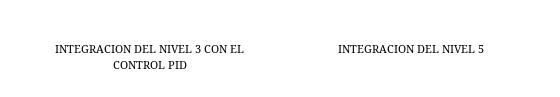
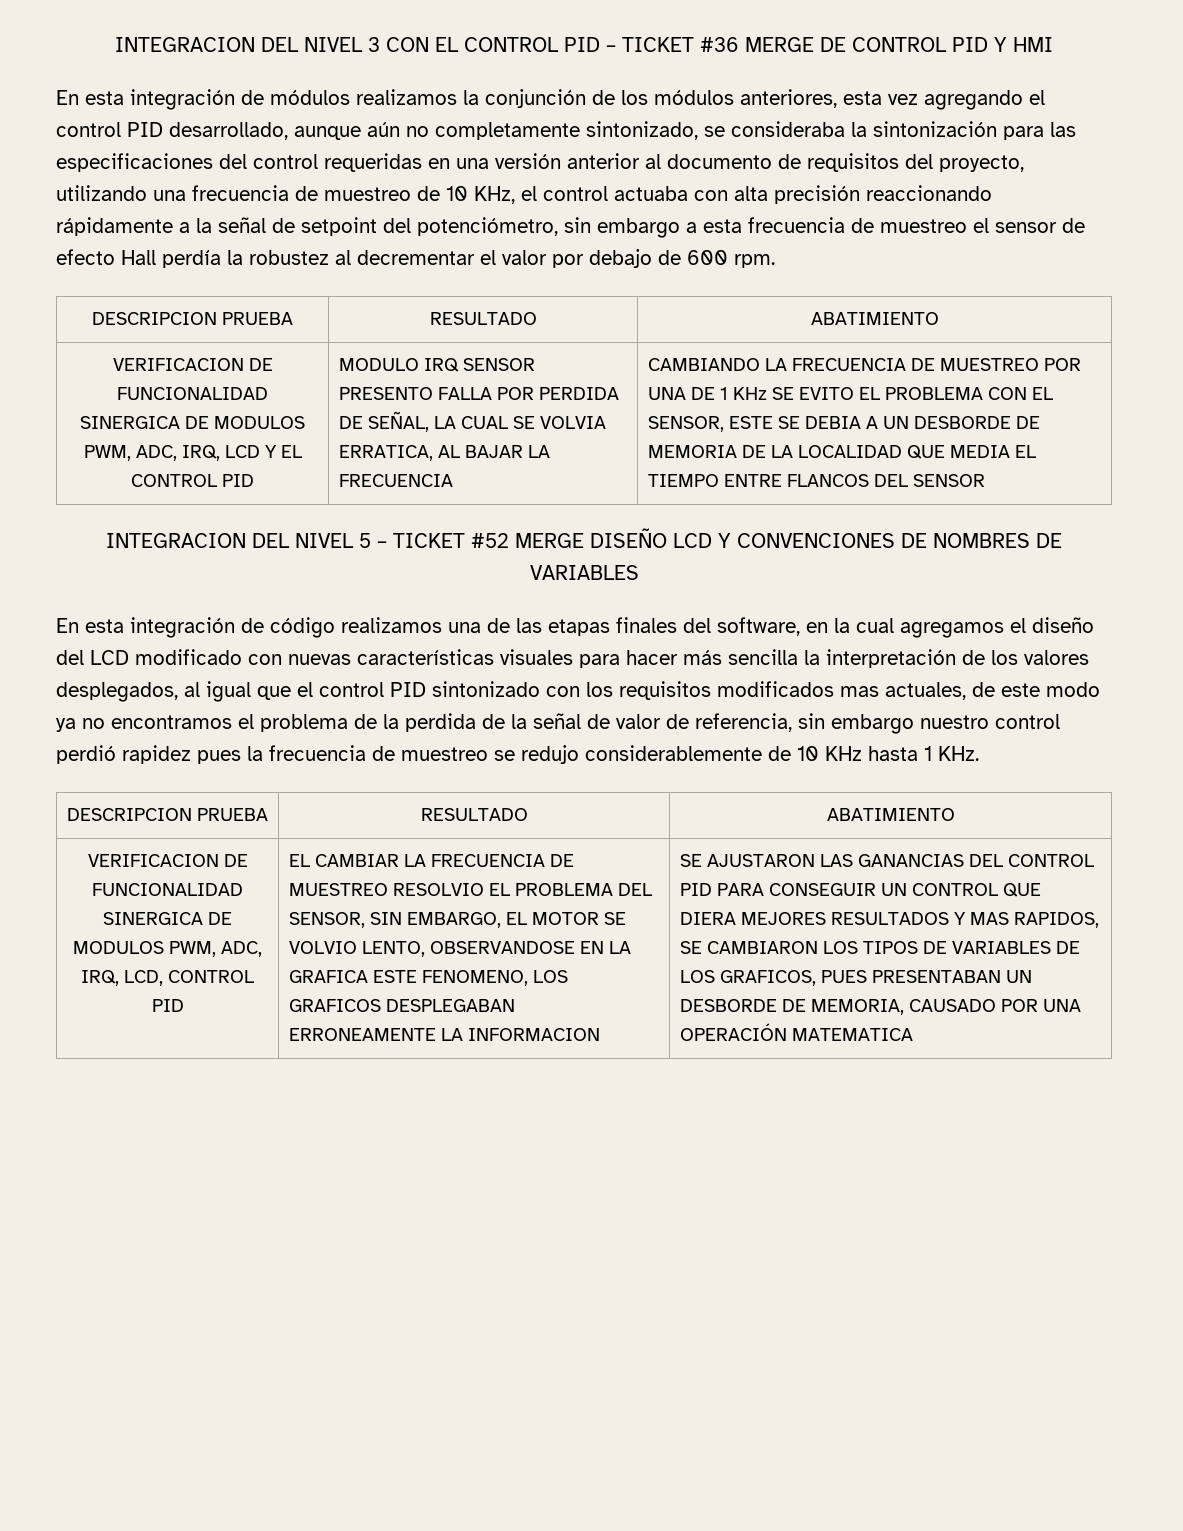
[337,45,484,53] // INTEGRACION DEL NIVEL 5 -> [606,37,1053,52] [56,89,1045,110] [56,121,1076,140] [56,153,1024,172] [56,185,992,204] [56,217,1085,238] [56,249,775,268] [92,312,293,325] [429,312,537,325] [810,312,939,325] [112,358,273,371] [117,387,268,400] [80,416,305,429] [83,445,303,461] [131,474,254,487] [338,358,535,372] [338,387,619,400] [338,411,606,432] [338,445,550,461] [338,474,453,487] [647,358,1081,371] [647,387,1054,400] [647,416,1040,432] [647,445,1037,459] [647,474,985,487] [106,528,1062,548] [529,565,639,580] [56,617,1094,638] [56,649,1089,668] [56,681,1100,702] [56,713,1060,734] [56,745,979,764] [67,808,268,821] [420,808,528,821] [826,808,955,821] [87,854,248,867] [92,883,243,896] [103,912,232,925] [73,941,262,957] [81,970,255,986] [151,999,184,1012] [288,854,574,867] [288,883,653,896] [288,912,626,928] [288,941,631,957] [288,970,568,986] [288,999,515,1012] [288,1028,600,1041] [679,854,1095,867] [679,883,1041,897] [679,912,1099,928] [679,941,1080,954] [679,970,1032,986] [679,999,1081,1015] [679,1023,913,1041] – TICKET #36 MERGE DE CONTROL PID Y HMI // En esta integración de módulos realizamos la conjunción de los módulos anteriores, esta vez agregando el control PID desarrollado, aunque aún no completamente sintonizado, se consideraba la sintonización para las especificaciones del control requeridas en una versión anterior al documento de requisitos del proyecto, utilizando una frecuencia de muestreo de 10 KHz, el control actuaba con alta precisión reaccionando rápidamente a la señal de setpoint del potenciómetro, sin embargo a esta frecuencia de muestreo el sensor de efecto Hall perdía la robustez al decrementar el valor por debajo de 600 rpm. // DESCRIPCION PRUEBA | RESULTADO | ABATIMIENTO // VERIFICACION DE FUNCIONALIDAD SINERGICA DE MODULOS PWM, ADC, IRQ, LCD Y EL CONTROL PID | MODULO IRQ SENSOR PRESENTO FALLA POR PERDIDA DE SEÑAL, LA CUAL SE VOLVIA ERRATICA, AL BAJAR LA FRECUENCIA | CAMBIANDO LA FRECUENCIA DE MUESTREO POR UNA DE 1 KHz SE EVITO EL PROBLEMA CON EL SENSOR, ESTE SE DEBIA A UN DESBORDE DE MEMORIA DE LA LOCALIDAD QUE MEDIA EL TIEMPO ENTRE FLANCOS DEL SENSOR // INTEGRACION DEL NIVEL 5 – TICKET #52 MERGE DISEÑO LCD Y CONVENCIONES DE NOMBRES DE VARIABLES // En esta integración de código realizamos una de las etapas finales del software, en la cual agregamos el diseño del LCD modificado con nuevas características visuales para hacer más sencilla la interpretación de los valores desplegados, al igual que el control PID sintonizado con los requisitos modificados mas actuales, de este modo ya no encontramos el problema de la perdida de la señal de valor de referencia, sin embargo nuestro control perdió rapidez pues la frecuencia de muestreo se redujo considerablemente de 10 KHz hasta 1 KHz. // DESCRIPCION PRUEBA | RESULTADO | ABATIMIENTO // VERIFICACION DE FUNCIONALIDAD SINERGICA DE MODULOS PWM, ADC, IRQ, LCD, CONTROL PID | EL CAMBIAR LA FRECUENCIA DE MUESTREO RESOLVIO EL PROBLEMA DEL SENSOR, SIN EMBARGO, EL MOTOR SE VOLVIO LENTO, OBSERVANDOSE EN LA GRAFICA ESTE FENOMENO, LOS GRAFICOS DESPLEGABAN ERRONEAMENTE LA INFORMACION | SE AJUSTARON LAS GANANCIAS DEL CONTROL PID PARA CONSEGUIR UN CONTROL QUE DIERA MEJORES RESULTADOS Y MAS RAPIDOS, SE CAMBIARON LOS TIPOS DE VARIABLES DE LOS GRAFICOS, PUES PRESENTABAN UN DESBORDE DE MEMORIA, CAUSADO POR UNA OPERACIÓN MATEMATICA

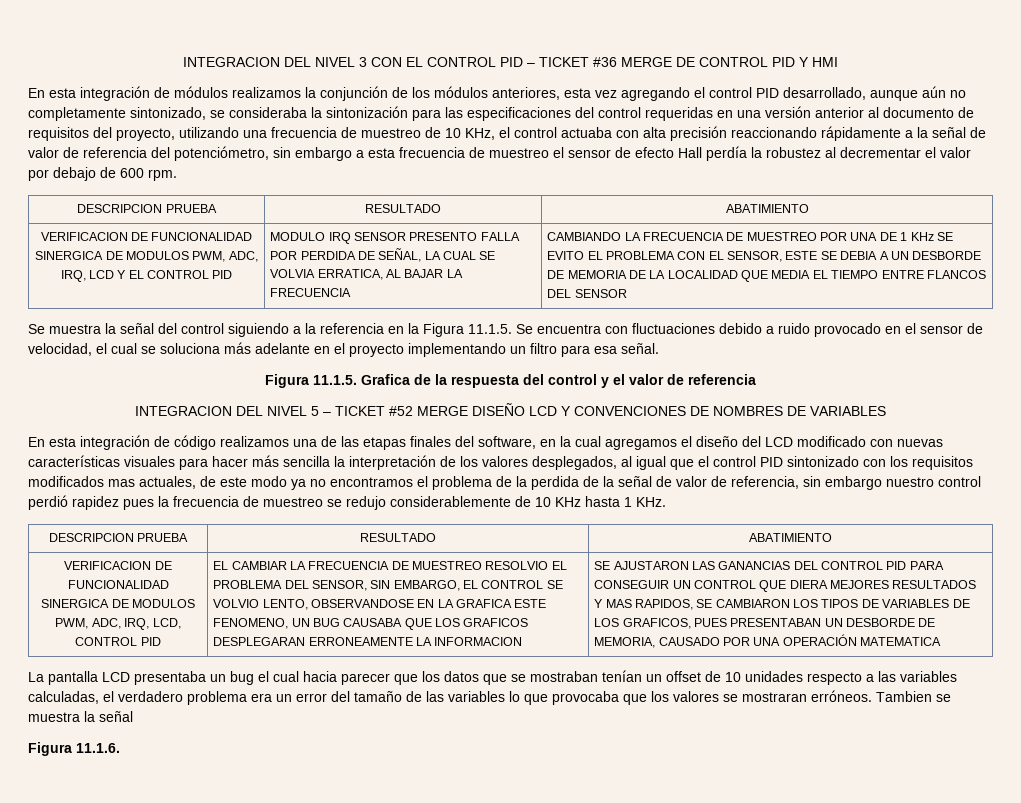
[301,217,377,236] setpoint -> [28,147,147,158] valor de referencia
(985, 480) none -> [28,323,983,337] [28,342,659,357] [265,374,756,388] // Se muestra la señal del control siguiendo a la referencia en la Figura 11.1.5. Se encuentra con fluctuaciones debido a ruido provocado en el sensor de velocidad, el cual se soluciona más adelante en el proyecto implementando un filtro para esa señal. // Figura 11.1.5. Grafica de la respuesta del control y el valor de referencia
[531,912,599,925] MOTOR -> [481,580,544,589] CONTROL
(528, 978) none -> [291,618,432,630] UN BUG CAUSABA QUE
[385,999,515,1012] DESPLEGABAN -> [213,637,306,646] DESPLEGARAN
(913, 1034) none -> [28,670,957,685] [28,690,951,705] [28,711,133,722] [28,742,120,756] // La pantalla LCD presentaba un bug el cual hacia parecer que los datos que se mostraban tenían un offset de 10 unidades respecto a las variables calculadas, el verdadero problema era un error del tamaño de las variables lo que provocaba que los valores se mostraran erróneos. Tambien se muestra la señal // Figura 11.1.6.

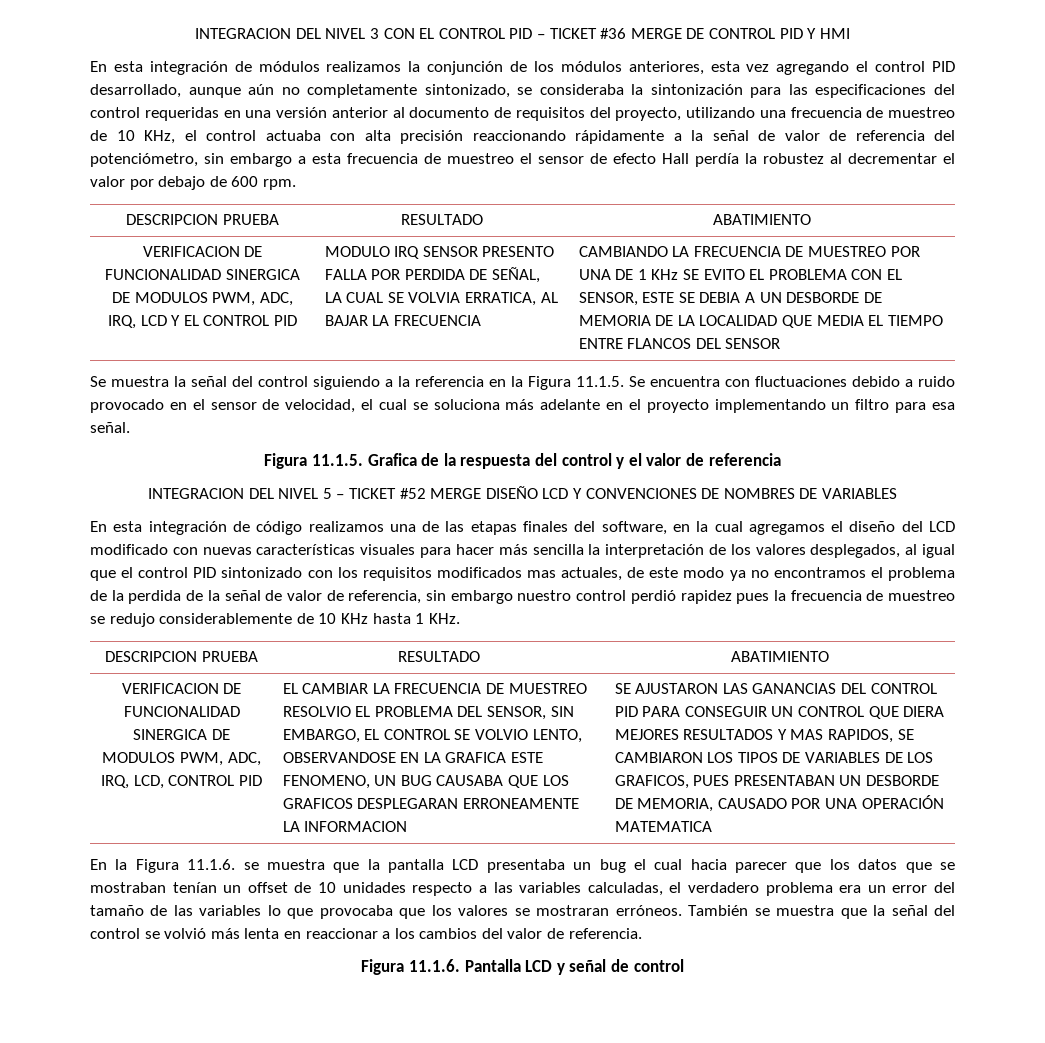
[28,672,44,682] La -> [90,859,380,873] En la Figura 11.1.6. se muestra que la
[876,691,951,702] [28,711,133,722] [28,742,120,756] Tambien se muestra la señal // Figura 11.1.6. -> [688,905,956,919] [90,928,642,939] [361,959,684,975] También se muestra que la señal del control se volvió más lenta en reaccionar a los cambios del valor de referencia. // Figura 11.1.6. Pantalla LCD y señal de control

